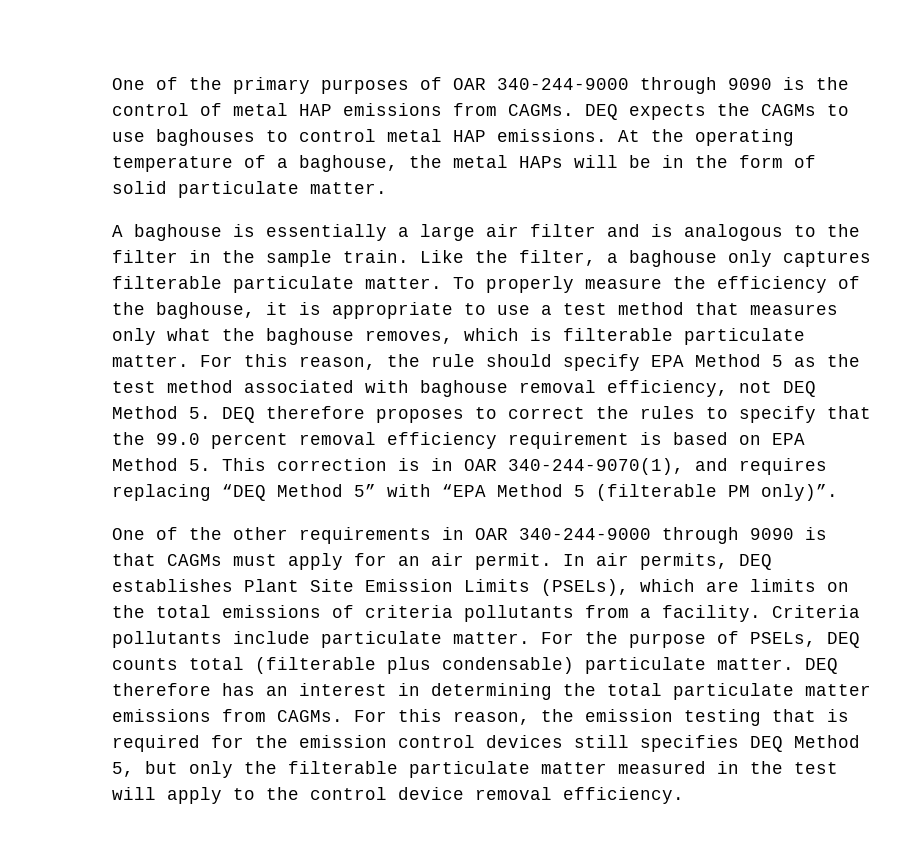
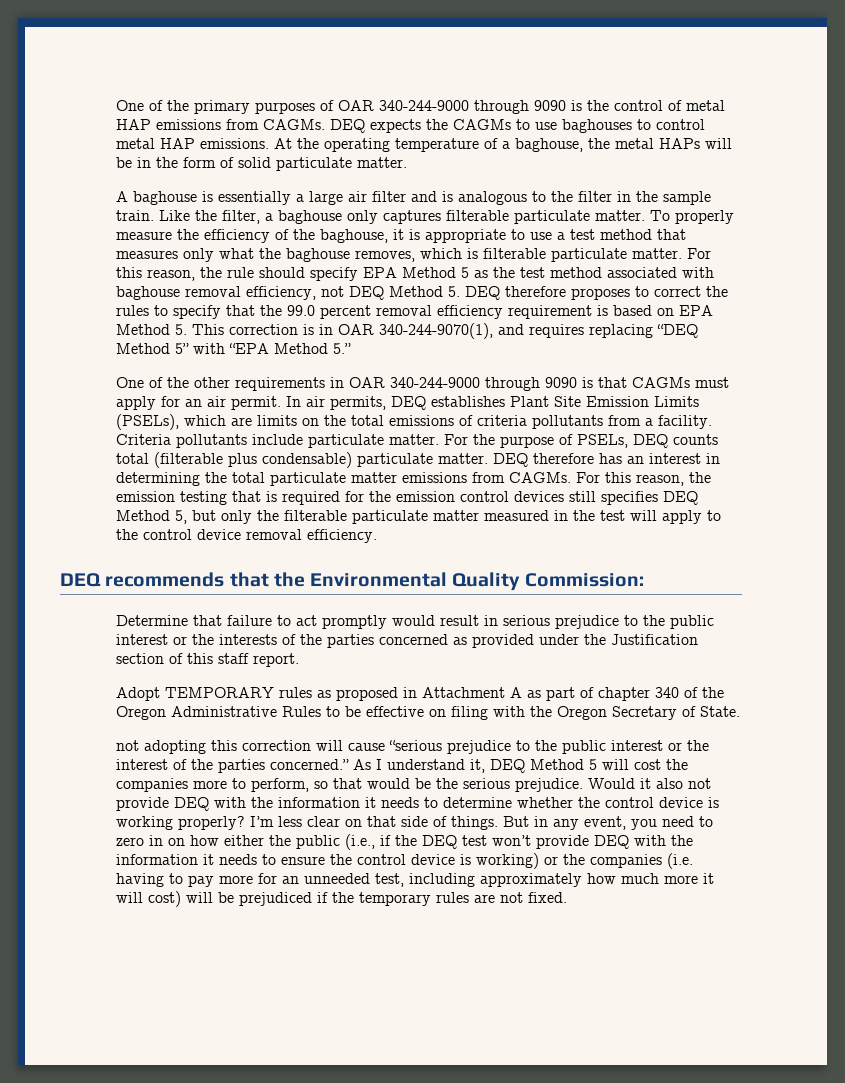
[574,484,839,501] 5 (filterable PM only)”. -> [333,343,352,354] 5.”
(685, 795) none -> [60,572,644,591] [116,615,715,629] [116,634,699,648] [116,653,300,667] [116,687,725,701] [116,706,741,720] [116,740,710,754] [116,759,689,773] [116,778,712,792] [116,797,720,811] [116,816,714,830] [116,834,694,850] [116,853,694,869] [116,873,715,887] [116,891,568,907] // DEQ recommends that the Environmental Quality Commission: // Determine that failure to act promptly would result in serious prejudice to the public interest or the interests of the parties concerned as provided under the Justification section of this staff report. // Adopt TEMPORARY rules as proposed in Attachment A as part of chapter 340 of the Oregon Administrative Rules to be effective on filing with the Oregon Secretary of State. // not adopting this correction will cause “serious prejudice to the public interest or the interest of the parties concerned.” As I understand it, DEQ Method 5 will cost the companies more to perform, so that would be the serious prejudice. Would it also not provide DEQ with the information it needs to determine whether the control device is working properly? I’m less clear on that side of things. But in any event, you need to zero in on how either the public (i.e., if the DEQ test won’t provide DEQ with the information it needs to ensure the control device is working) or the companies (i.e. having to pay more for an unneeded test, including approximately how much more it will cost) will be prejudiced if the temporary rules are not fixed.

